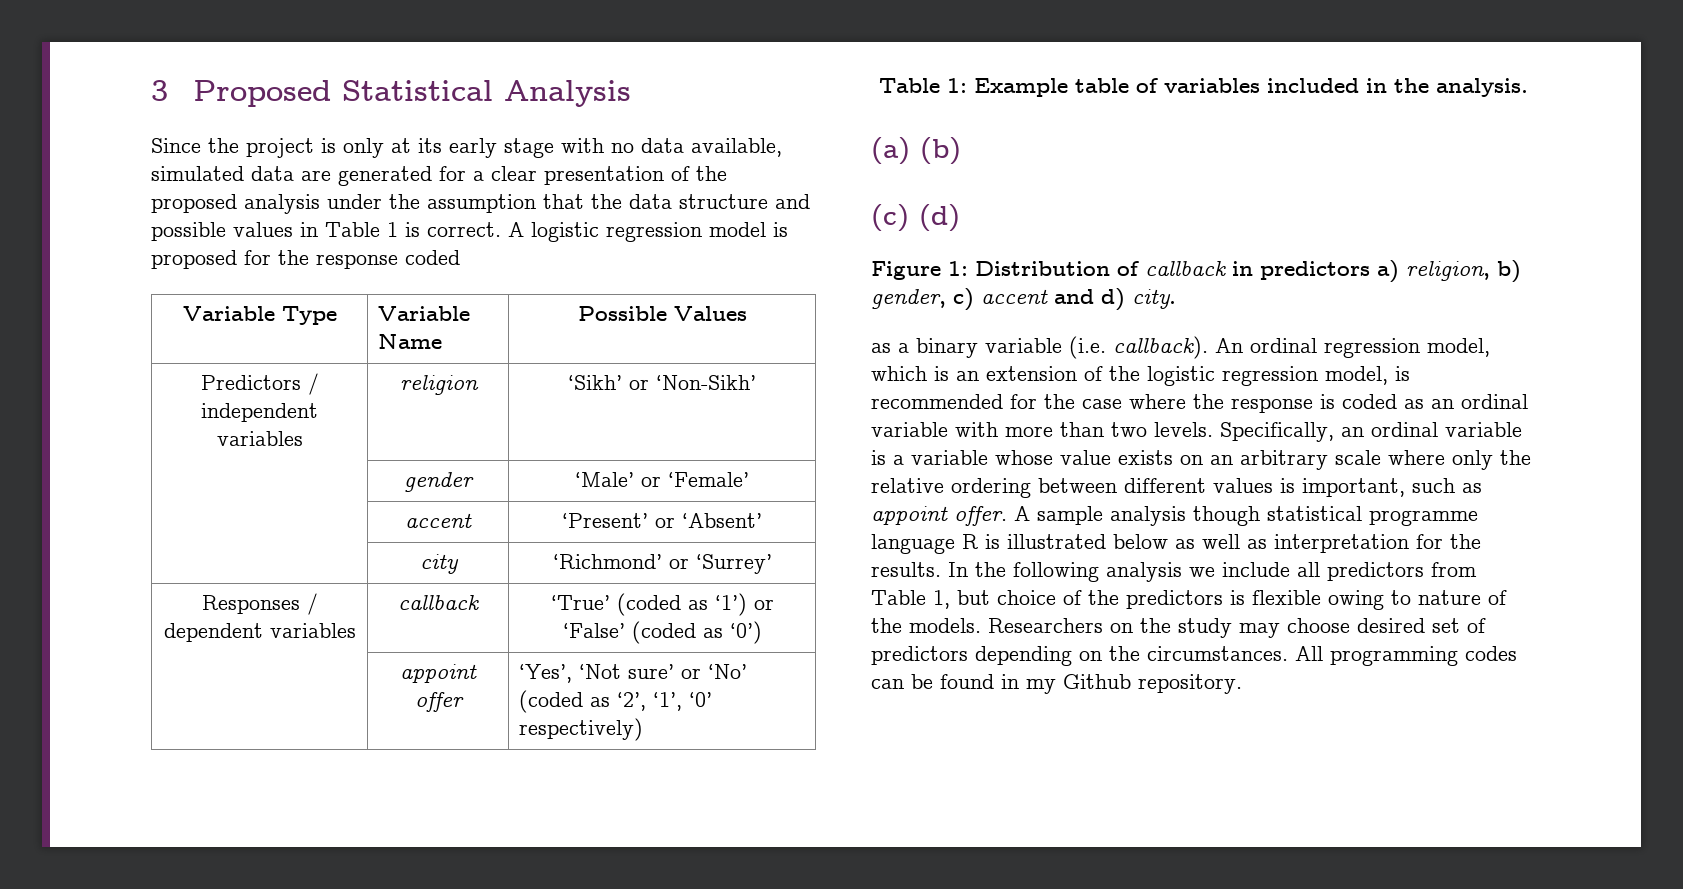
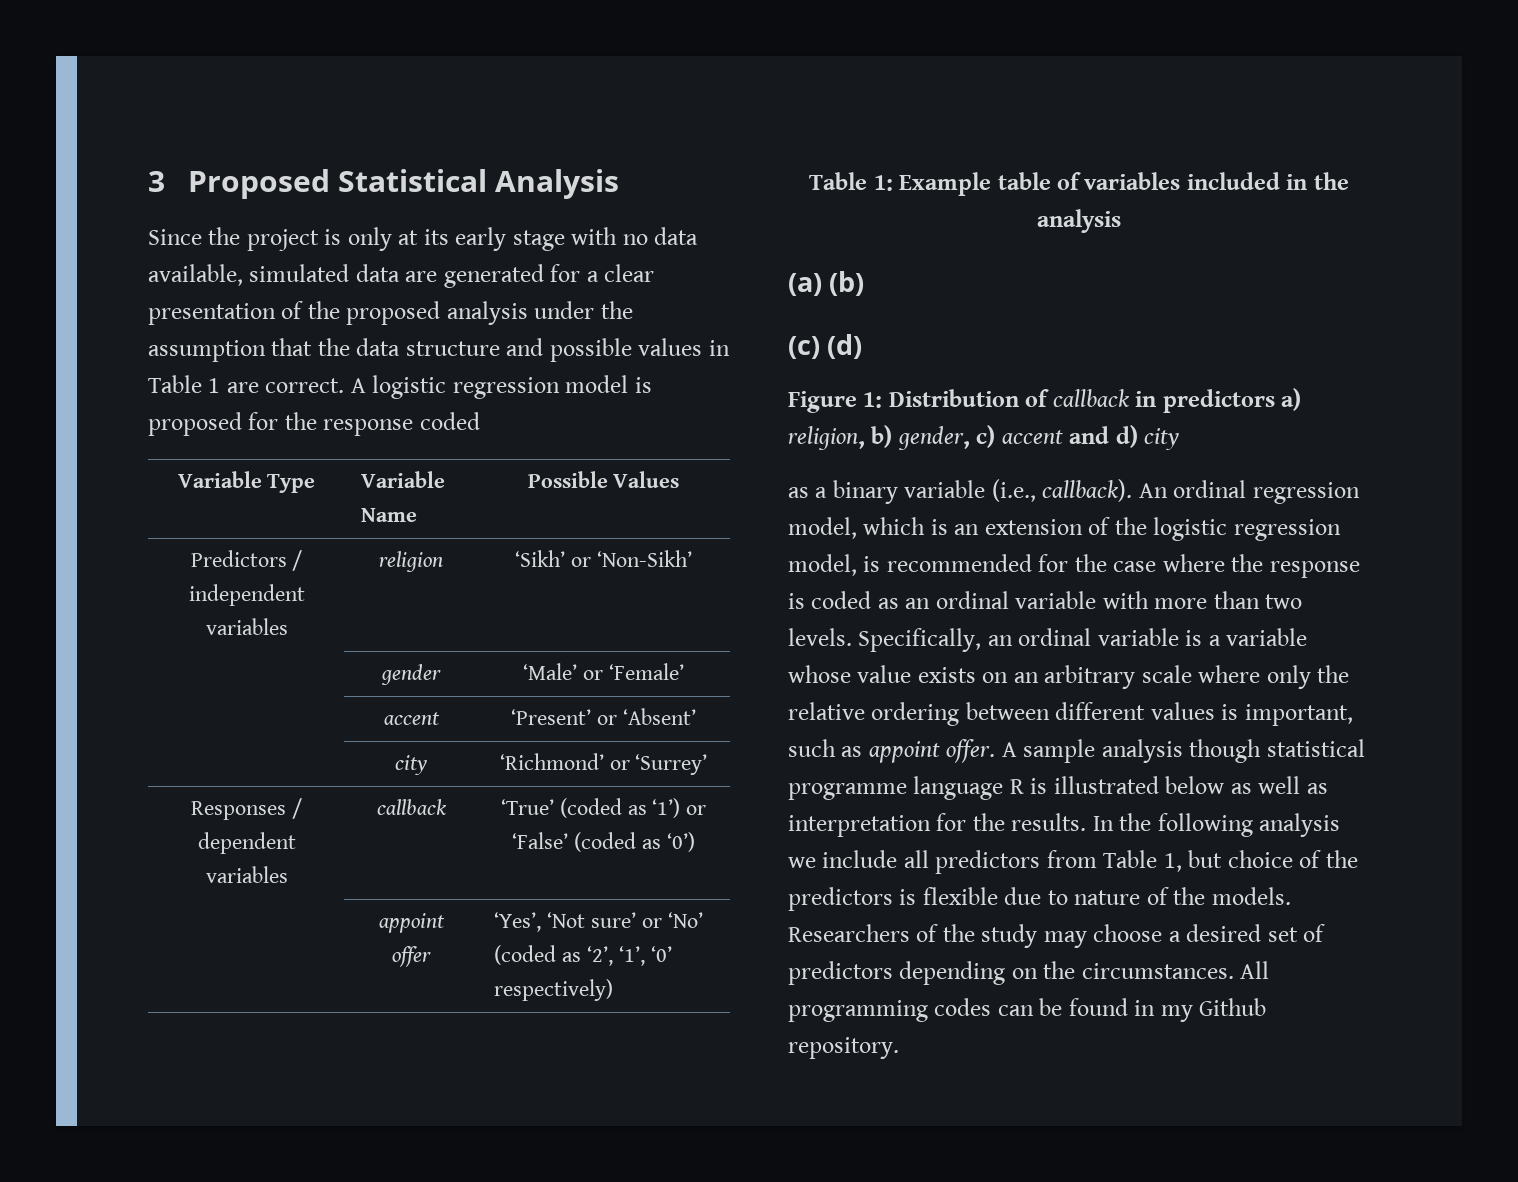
[405,222,420,237] is -> [226,382,259,393] are
[1436,78,1528,97] analysis. -> [1037,209,1121,233] analysis
[1132,289,1176,309] city. -> [1144,428,1180,450] city
[1069,336,1106,359] (i.e. -> [991,479,1036,502] (i.e.,
[1328,590,1384,610] owing -> [1004,887,1042,905] due
[1110,623,1133,633] on -> [916,924,939,942] of
(1350, 625) none -> [1168,931,1181,942] a

